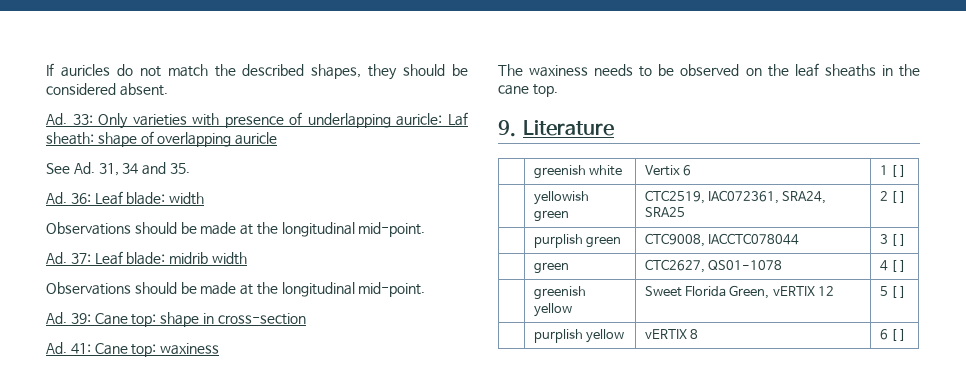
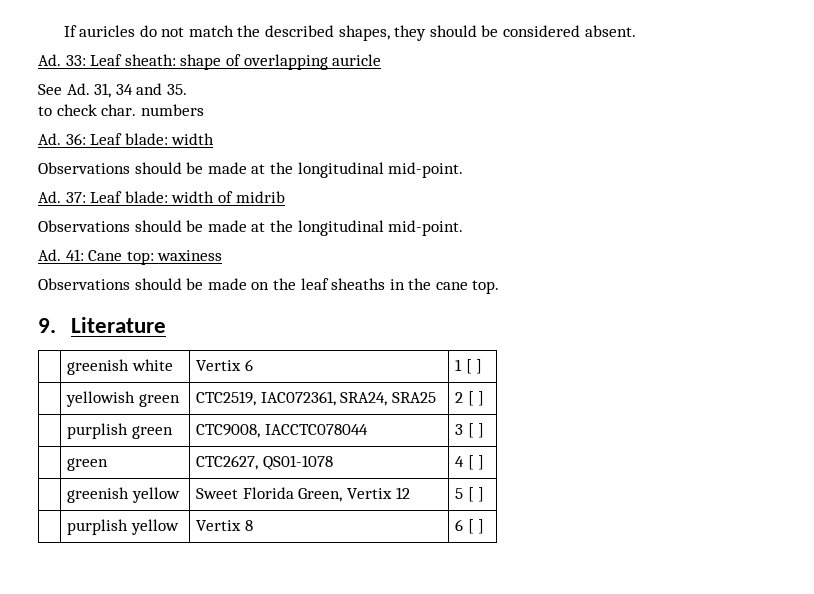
[98,112,468,129] Only varieties with presence of underlapping auricle: Laf -> [90,54,123,66] Leaf
(190, 168) none -> [38,104,204,116] // to check char. numbers
(166, 258) none -> [171,191,233,203] width of
[211,252,247,265] [46,282,426,297] [46,312,306,327] width // Observations should be made at the longitudinal mid-point. // Ad. 39: Cane top: shape in cross-section -> [38,220,464,236] // Observations should be made at the longitudinal mid-point.
[498,64,740,77] The waxiness needs to be observed -> [38,278,247,290] Observations should be made
[772,286,815,296] vERTIX -> [347,488,393,499] Vertix
[644,329,687,339] vERTIX -> [196,520,242,531] Vertix

